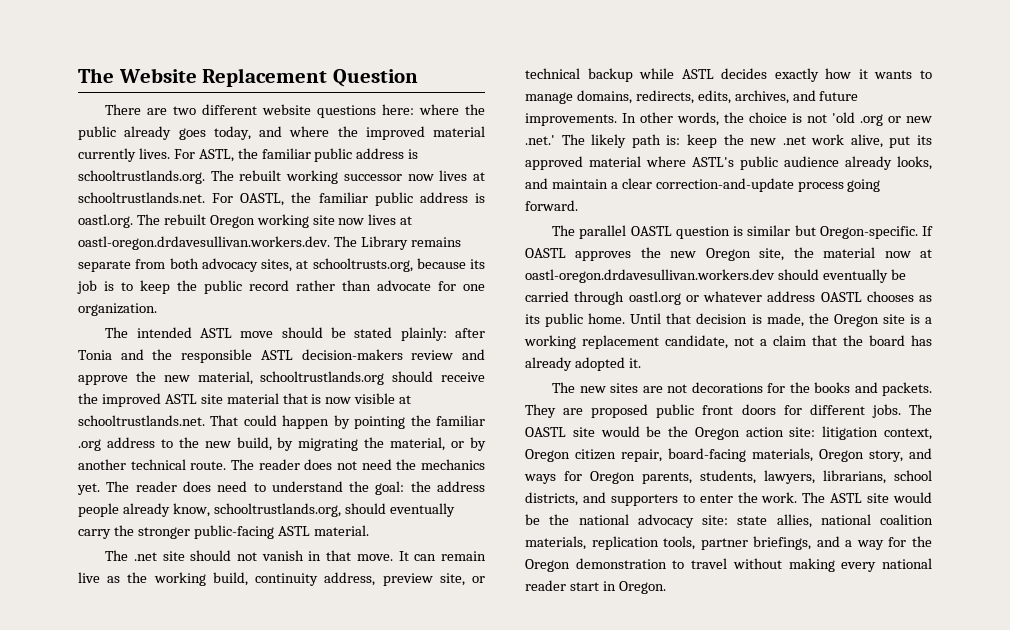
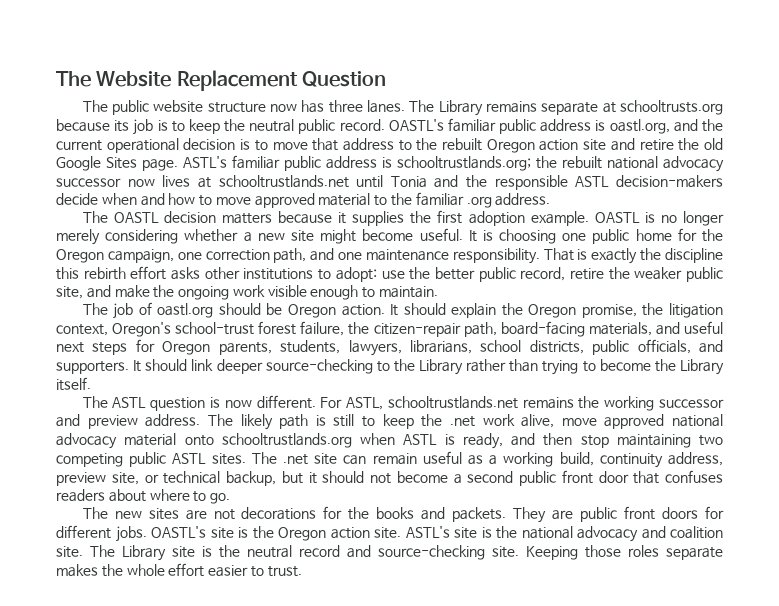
[105,104,485,118] [78,126,485,140] [78,148,419,162] [78,170,486,184] [78,192,486,206] [78,214,413,228] [78,236,461,250] [78,258,413,272] There are two different website questions here: where the public already goes today, and where the improved material currently lives. For ASTL, the familiar public address is schooltrustlands.org. The rebuilt working successor now lives at schooltrustlands.net. For OASTL, the familiar public address is oastl.org. The rebuilt Oregon working site now lives at oastl-oregon.drdavesullivan.workers.dev. The Library remains separate from both advocacy sites, at schooltrusts.org, -> [82,100,723,116] The public website structure now has three lanes. The Library remains separate at schooltrusts.org
[204,280,485,294] [78,303,157,316] [105,327,485,341] public record rather than advocate for one organization. // The intended ASTL move should be stated plainly: after -> [249,118,723,134] [56,138,724,153] [56,155,724,172] [56,175,384,188] neutral public record. OASTL's familiar public address is oastl.org, and the current operational decision is to move that address to the rebuilt Oregon action site and retire the old Google Sites page. ASTL's familiar public address is schooltrustlands.org; the rebuilt national advocacy successor now lives at schooltrustlands.net until
[411,349,485,360] [78,371,485,385] [78,393,412,407] [78,415,486,429] [78,437,487,451] [78,459,485,470] [77,481,486,495] [78,503,455,517] [78,525,369,539] [105,550,487,561] [78,572,148,583] review and approve the new material, schooltrustlands.org should receive the improved ASTL site material that is now visible at schooltrustlands.net. That could happen by pointing the familiar .org address to the new build, by migrating the material, or by another technical route. The reader does not need the mechanics yet. The reader does need to understand the goal: the address people already know, schooltrustlands.org, should eventually carry the stronger public-facing ASTL material. // The .net site should not vanish in that move. It can remain live as the -> [56,192,551,208] [82,210,724,226] [56,228,723,245] [56,248,723,264] [56,266,723,282] [56,285,439,300] [82,302,723,319] [56,321,723,337] [56,339,723,356] [56,359,724,375] [56,377,91,391] [82,395,724,411] [56,414,723,430] [56,433,723,449] [56,451,498,467] decide when and how to move approved material to the familiar .org address. // The OASTL decision matters because it supplies the first adoption example. OASTL is no longer merely considering whether a new site might become useful. It is choosing one public home for the Oregon campaign, one correction path, and one maintenance responsibility. That is exactly the discipline this rebirth effort asks other institutions to adopt: use the better public record, retire the weaker public site, and make the ongoing work visible enough to maintain. // The job of oastl.org should be Oregon action. It should explain the Oregon promise, the litigation context, Oregon's school-trust forest failure, the citizen-repair path, board-facing materials, and useful next steps for Oregon parents, students, lawyers, librarians, school districts, public officials, and supporters. It should link deeper source-checking to the Library rather than trying to become the Library itself. // The ASTL question is now different. For ASTL, schooltrustlands.net remains the working successor and preview address. The likely path is still to keep the .net work alive, move approved national advocacy material onto schooltrustlands.org when ASTL is ready, and then stop maintaining two competing public ASTL sites. The .net site can remain useful as a
[587,68,932,82] [525,90,859,104] [525,112,932,126] [525,134,932,148] [525,156,932,170] [525,178,881,192] [525,200,578,211] [552,225,933,239] [525,247,932,261] [525,269,906,283] [525,291,932,305] [525,313,932,327] [524,335,932,349] [525,357,641,371] backup while ASTL decides exactly how it wants to manage domains, redirects, edits, archives, and future improvements. In other words, the choice is not 'old .org or new .net.' The likely path is: keep the new .net work alive, put its approved material where ASTL's public audience already looks, and maintain a clear correction-and-update process going forward. // The parallel OASTL question is similar but Oregon-specific. If OASTL approves the new Oregon site, the material now at oastl-oregon.drdavesullivan.workers.dev should eventually be carried through oastl.org or whatever address OASTL chooses as its public home. Until that decision is made, the Oregon site is a working replacement candidate, not a claim that the board has already adopted it. -> [226,470,723,486] [56,489,231,504] backup, but it should not become a second public front door that confuses readers about where to go.
[591,404,649,418] proposed -> (574, 515) none
[909,404,932,415] [525,426,932,440] [525,448,932,462] [524,470,932,484] [525,492,932,506] [525,514,933,528] [525,536,932,550] [525,558,932,572] [525,580,666,594] The OASTL site would be the Oregon action site: litigation context, Oregon citizen repair, board-facing materials, Oregon story, and ways for Oregon parents, students, lawyers, librarians, school districts, and supporters to enter the work. The ASTL site would be the national advocacy site: state allies, national coalition materials, replication tools, partner briefings, and a way for the Oregon demonstration to travel without making every national reader start in Oregon. -> [151,526,723,542] [56,545,723,561] [56,563,302,577] OASTL's site is the Oregon action site. ASTL's site is the national advocacy and coalition site. The Library site is the neutral record and source-checking site. Keeping those roles separate makes the whole effort easier to trust.

